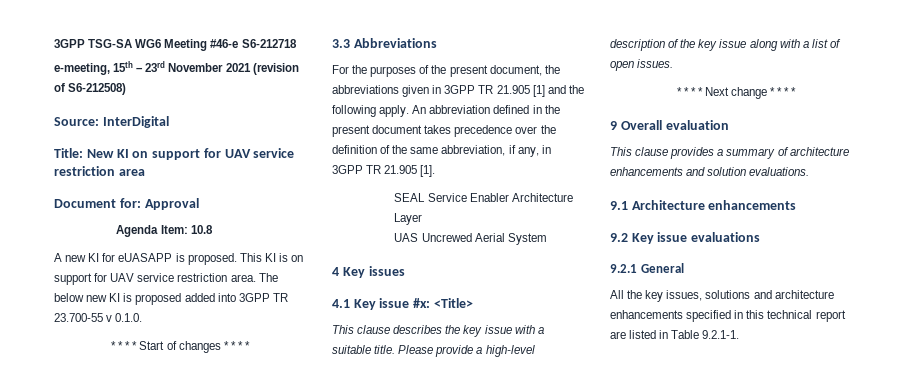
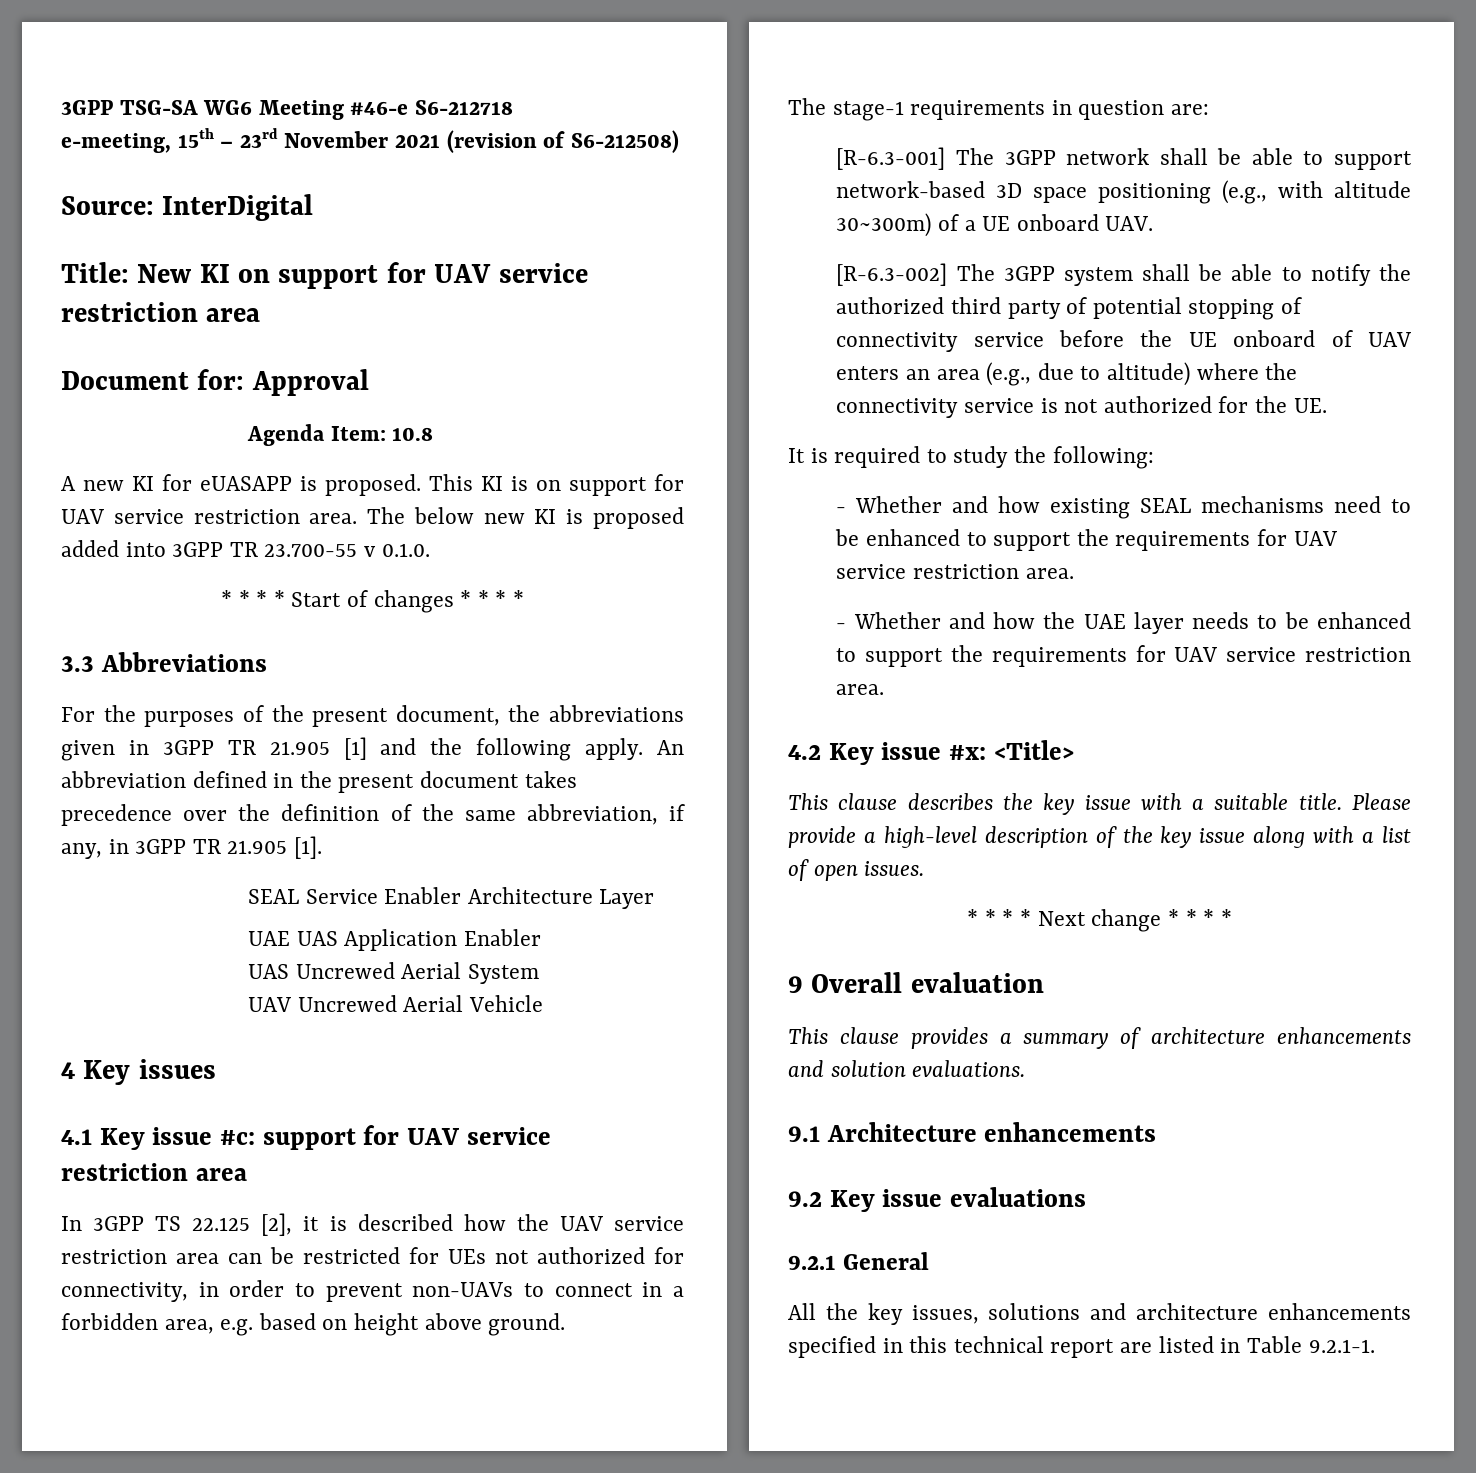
(423, 219) none -> [247,929,541,951] // UAE UAS Application Enabler
(547, 239) none -> [247,995,543,1012] // UAV Uncrewed Aerial Vehicle
(410, 303) none -> [220,1125,551,1150] [61,1163,247,1181] [61,1213,685,1236] [61,1247,684,1264] [61,1280,684,1302] [61,1313,566,1336] [788,98,1210,121] [836,147,1412,170] [836,180,1411,204] [836,213,1154,237] [836,263,1411,286] [836,297,1303,320] [836,330,1411,352] [836,362,1298,386] [836,396,1327,418] [788,446,1154,469] [836,496,1411,519] [835,529,1337,551] [836,564,1074,579] [836,612,1411,634] [836,645,1411,667] [836,684,885,695] [788,742,942,765] #c: support for UAV service restriction area // In 3GPP TS 22.125 [2], it is described how the UAV service restriction area can be restricted for UEs not authorized for connectivity, in order to prevent non-UAVs to connect in a forbidden area, e.g. based on height above ground. // The stage-1 requirements in question are: // [R-6.3-001] The 3GPP network shall be able to support network-based 3D space positioning (e.g., with altitude 30~300m) of a UE onboard UAV. // [R-6.3-002] The 3GPP system shall be able to notify the authorized third party of potential stopping of connectivity service before the UE onboard of UAV enters an area (e.g., due to altitude) where the connectivity service is not authorized for the UE. // It is required to study the following: // - Whether and how existing SEAL mechanisms need to be enhanced to support the requirements for UAV service restriction area. // - Whether and how the UAE layer needs to be enhanced to support the requirements for UAV service restriction area. // 4.2 Key issue

